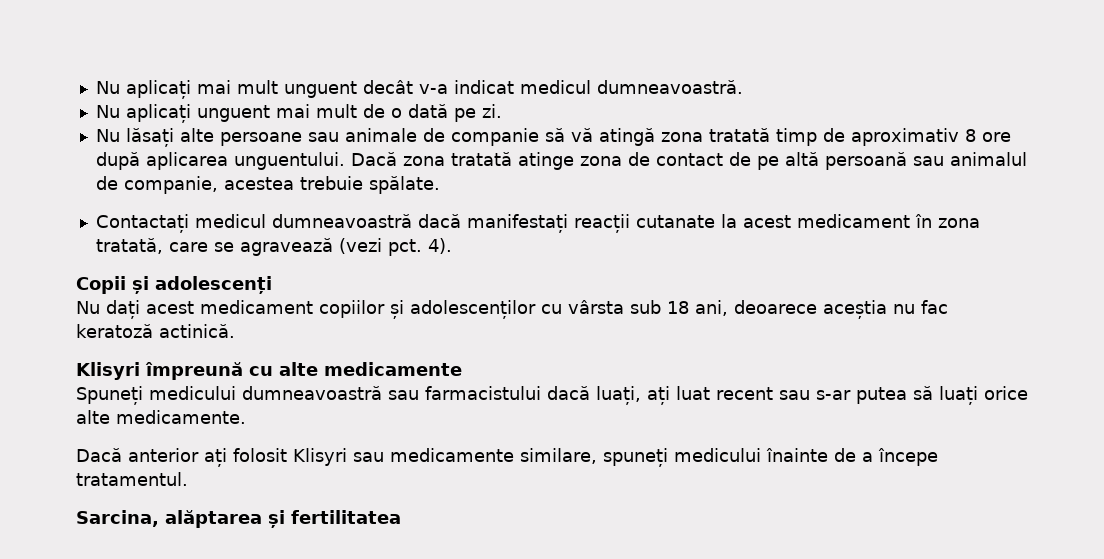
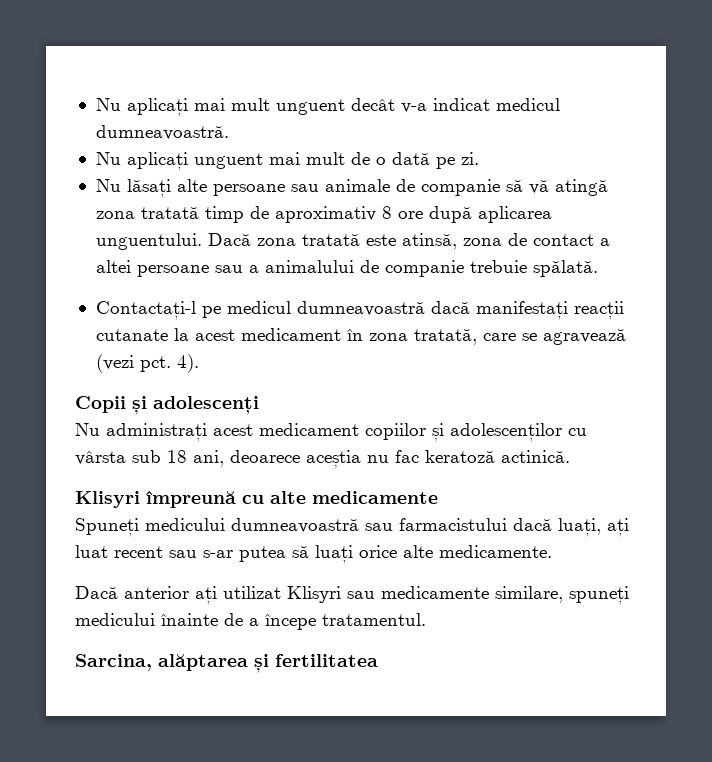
[517,152,574,170] atinge -> [365,233,457,250] este atinsă,
[728,152,1027,170] [95,176,440,194] [95,214,189,233] de pe altă persoană sau animalul de companie, acestea trebuie spălate. // Contactați -> [599,238,610,246] [95,260,598,277] [95,301,221,320] a altei persoane sau a animalului de companie trebuie spălată. // Contactați-l pe
[106,300,140,319] dați -> [106,423,207,442] administrați
[233,448,287,462] folosit -> [223,586,281,599] utilizat

